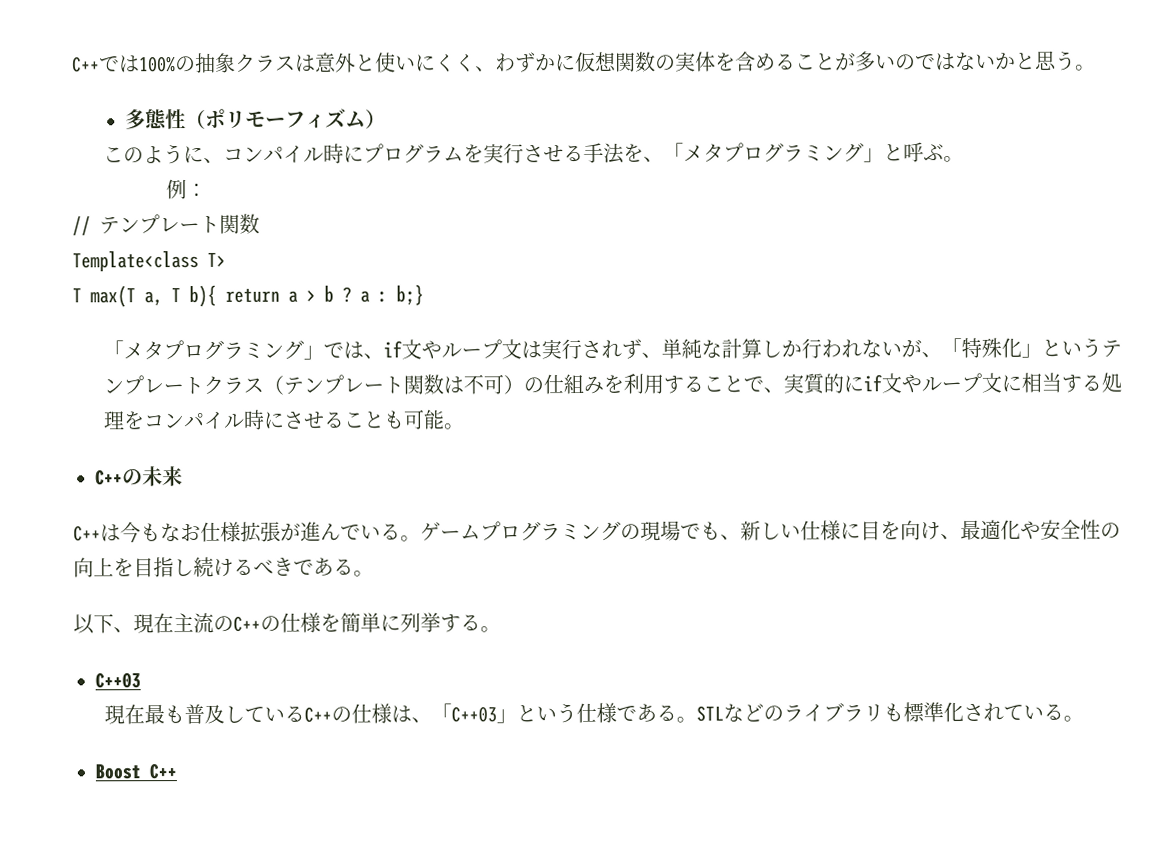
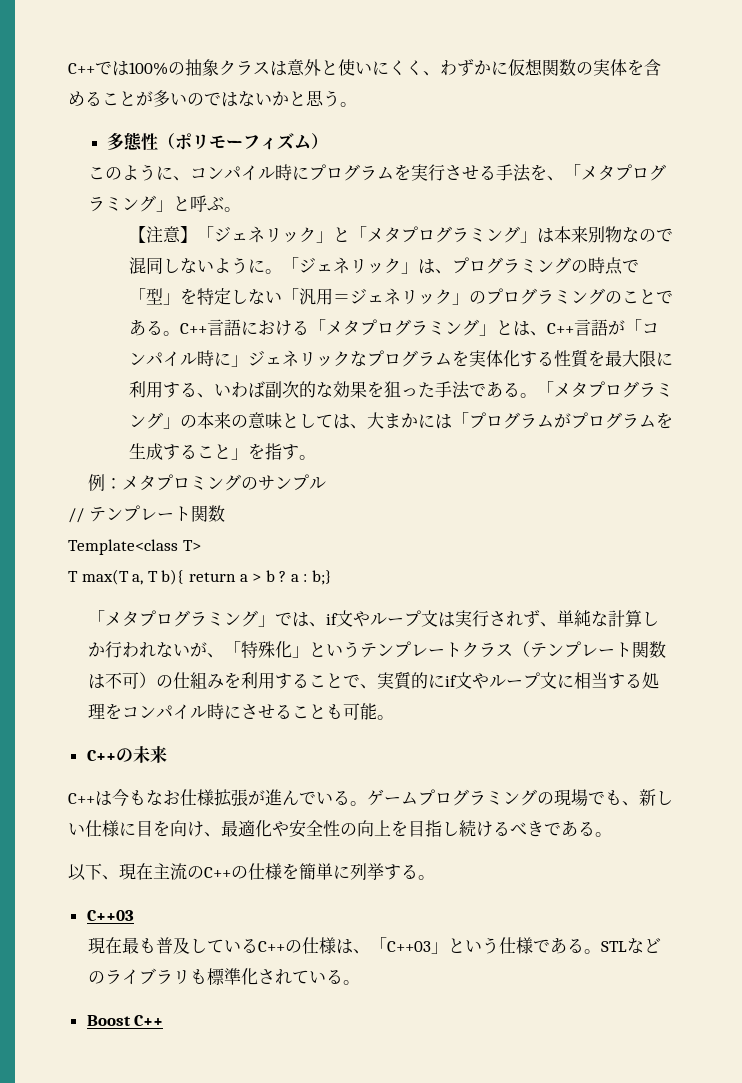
[166,179,208,200] 例： -> [129,226,674,243] [129,257,640,275] [129,288,674,306] [129,319,660,336] [129,350,674,368] [129,381,674,399] [129,412,674,429] [129,443,317,460] [88,474,327,491] 【注意】「ジェネリック」と「メタプログラミング」は本来別物なので混同しないように。「ジェネリック」は、プログラミングの時点で「型」を特定しない「汎用＝ジェネリック」のプログラミングのことである。C++言語における「メタプログラミング」とは、C++言語が「コンパイル時に」ジェネリックなプログラムを実体化する性質を最大限に利用する、いわば副次的な効果を狙った手法である。「メタプログラミング」の本来の意味としては、大まかには「プログラムがプログラムを生成すること」を指す。 // 例：メタプロミングのサンプル

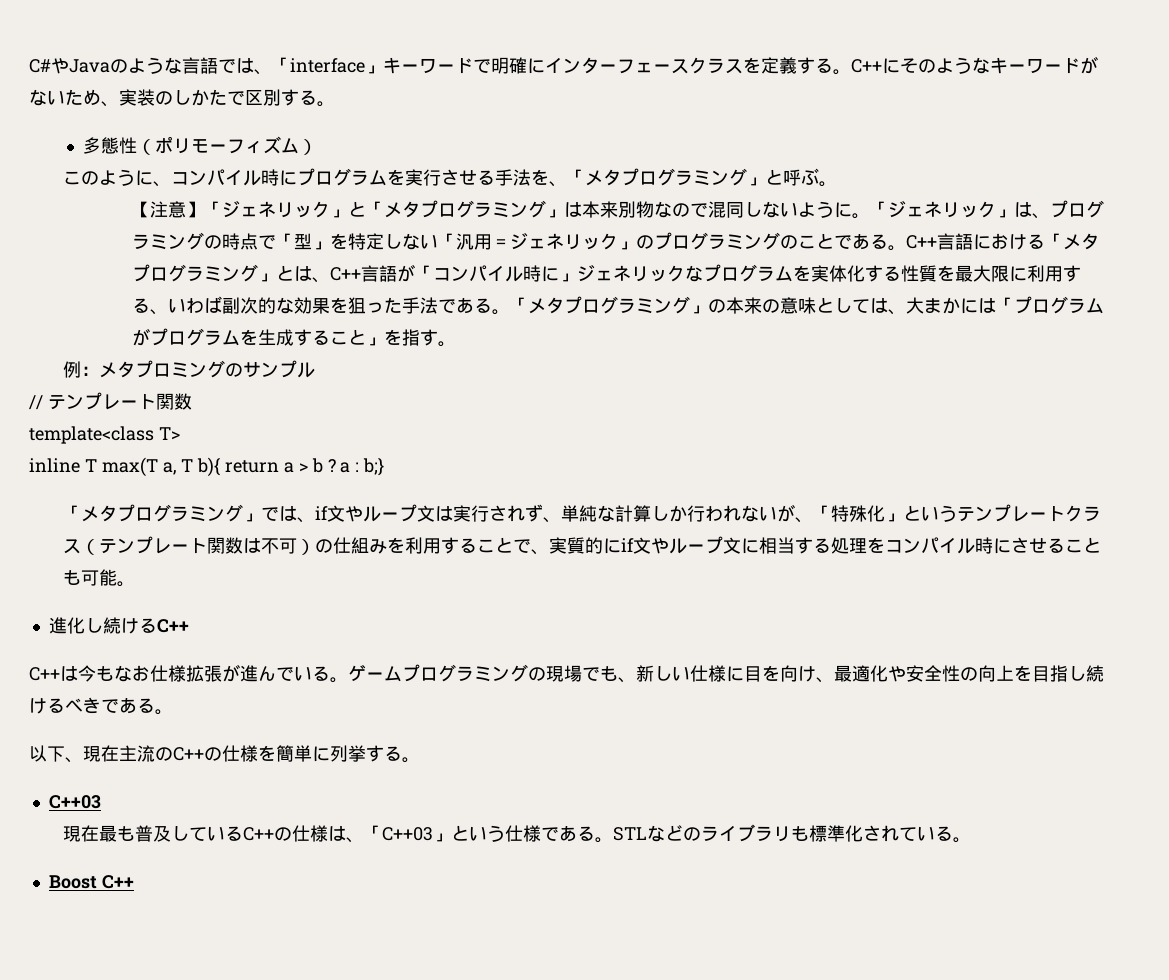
[68,59,661,76] [68,90,340,107] C++では100%の抽象クラスは意外と使いにくく、わずかに仮想関数の実体を含めることが多いのではないかと思う -> [29,56,1098,75] [29,89,317,107] C#やJavaのような言語では、「interface」キーワードで明確にインターフェースクラスを定義する。C++にそのようなキーワードがないため、実装のしかたで区別する
[68,539,178,555] Template<class -> [29,426,154,444] template<class
(201, 545) none -> [29,458,80,473] inline
[86,746,167,763] C++の未来 -> [48,617,189,634] 進化し続けるC++

